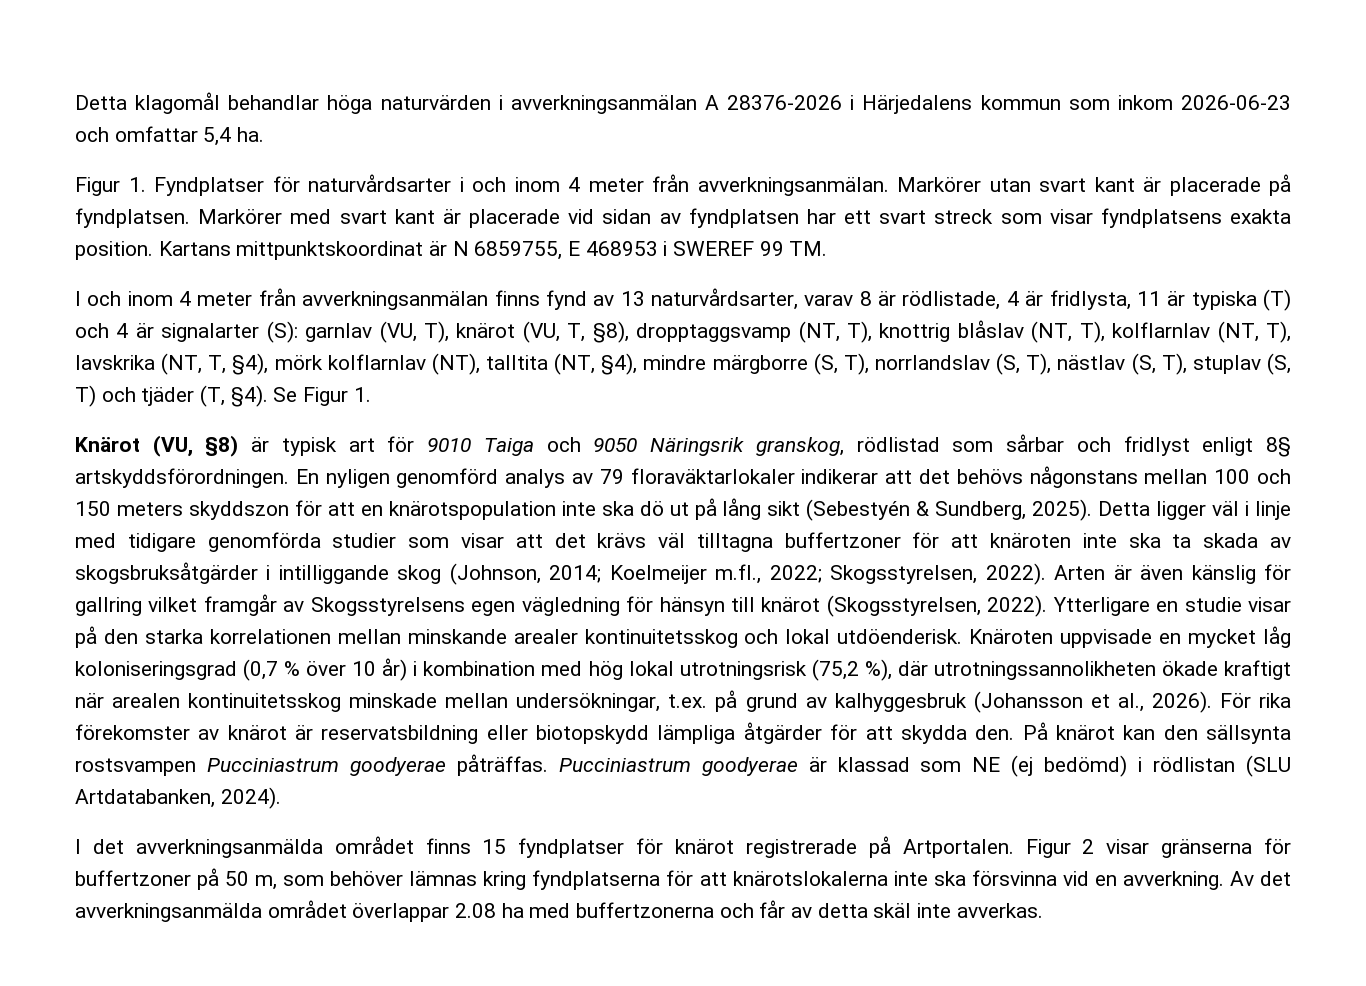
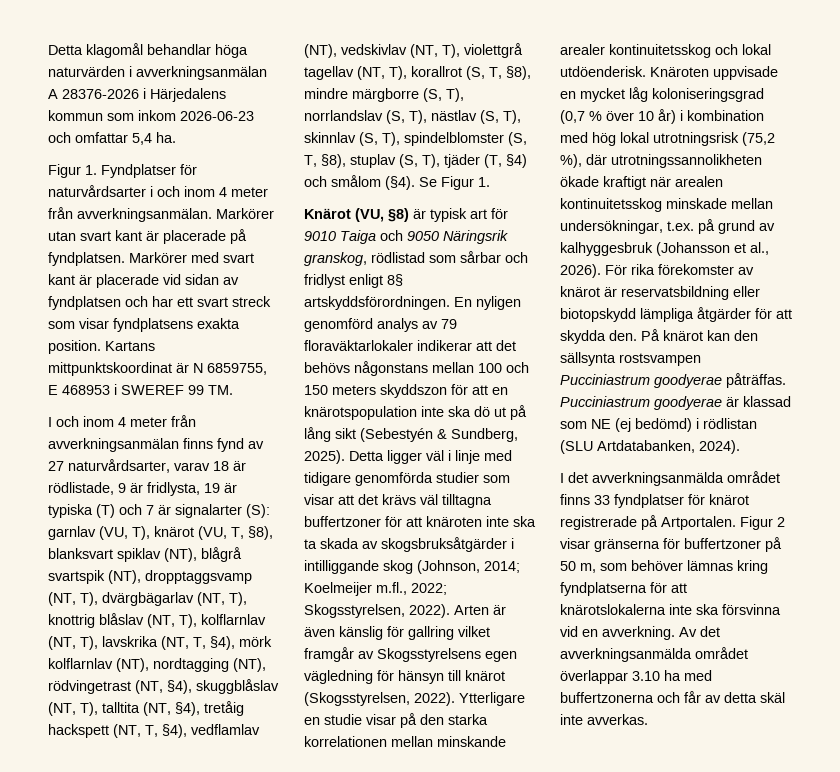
(799, 218) none -> [125,296,148,307] och
[620,291,645,306] 13 -> [48,461,64,471] 27
[859,291,872,306] 8 -> [213,461,229,471] 18
[1006,291,1019,306] 4 -> [118,483,126,493] 9
[1136,291,1161,306] 11 -> [204,483,220,493] 19
[116,323,129,338] 4 -> [146,505,154,515] 7
[636,323,792,342] dropptaggsvamp -> [48,547,242,562] [48,570,252,584] [48,592,194,606] blanksvart spiklav (NT), blågrå svartspik (NT), dropptaggsvamp (NT, T), dvärgbägarlav
[486,353,638,375] talltita (NT, §4), -> [153,658,266,672] [48,679,279,694] [48,701,244,716] [48,724,260,738] [304,43,523,58] [304,66,531,80] nordtagging (NT), rödvingetrast (NT, §4), skuggblåslav (NT, T), talltita (NT, §4), tretåig hackspett (NT, T, §4), vedflamlav (NT), vedskivlav (NT, T), violettgrå tagellav (NT, T), korallrot (S, T, §8),
[1192,353,1291,375] [75,385,268,407] stuplav (S, T) och tjäder (T, §4). -> [304,132,527,146] [304,154,527,168] [304,175,415,190] skinnlav (S, T), spindelblomster (S, T, §8), stuplav (S, T), tjäder (T, §4) och smålom (§4).
[482,839,507,854] 15 -> [594,495,610,505] 33
[455,903,497,918] 2.08 -> [632,671,660,681] 3.10

